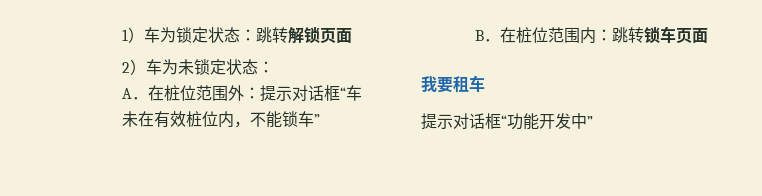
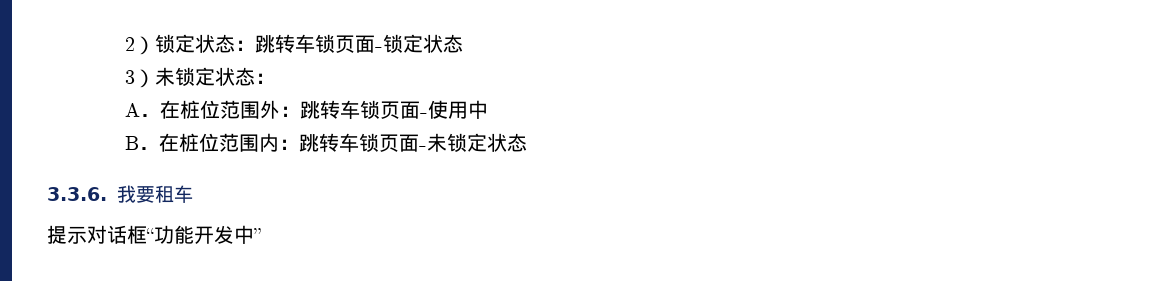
[121,27,176,43] 1）车为 -> [124,36,155,55] 2）
[287,26,352,44] [121,59,178,75] 解锁页面 // 2）车为 -> [294,34,463,54] [124,69,155,88] 车锁页面-锁定状态 // 3）
[259,85,362,102] [121,111,320,128] 提示对话框“车未在有效桩位内，不能锁车” -> [299,100,488,120] 跳转车锁页面-使用中
[643,26,708,44] 锁车页面 // -> [338,133,527,153] [47,187,107,201] 车锁页面-未锁定状态 // 3.3.6.

